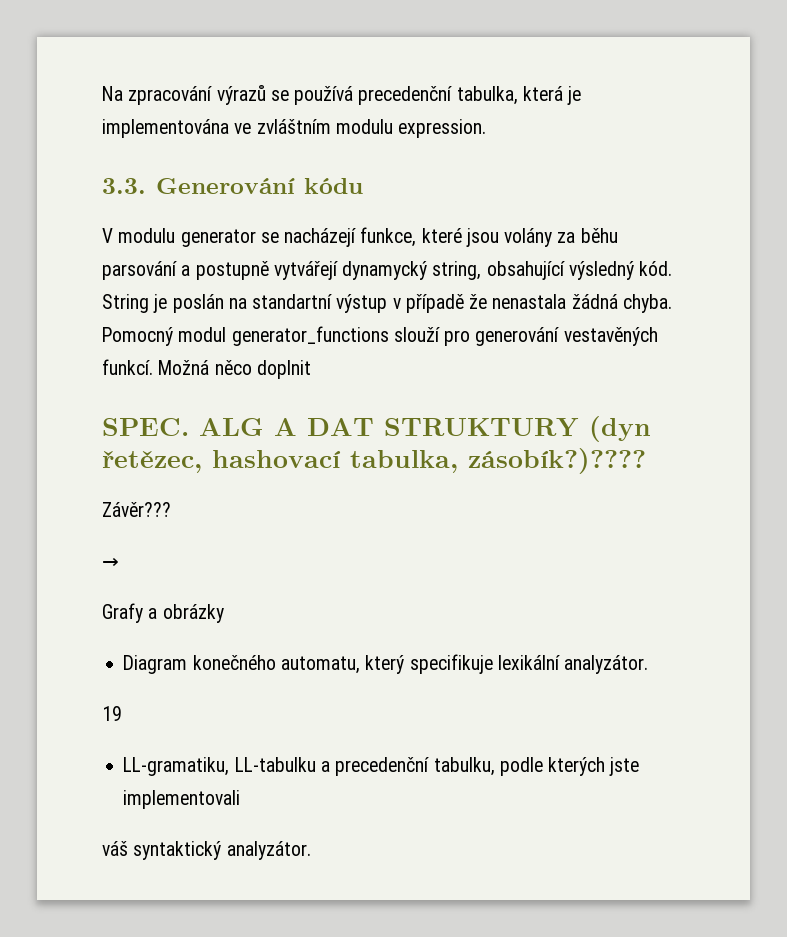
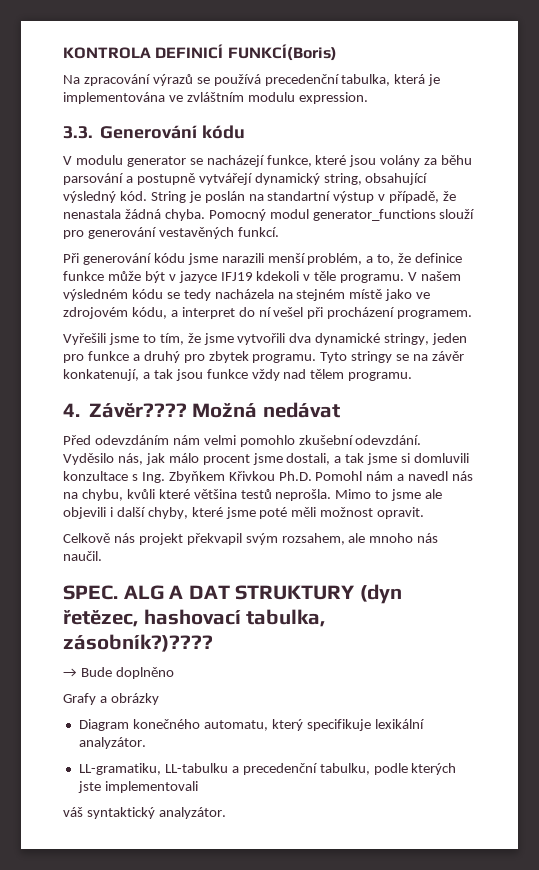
(102, 93) none -> [63,44,337,61] KONTROLA DEFINICÍ FUNKCÍ(Boris) //
[342,261,428,280] dynamycký -> [254,173,320,185] dynamický
[405,294,464,313] případě -> [389,191,440,203] případě,
[158,360,311,379] Možná něco doplnit -> [63,253,463,265] [63,271,462,283] [63,289,431,301] [63,307,473,319] [63,333,468,345] [63,351,465,363] [63,369,413,381] [63,402,340,418] [63,435,422,447] [63,453,470,465] [63,471,474,483] [63,489,443,501] [63,507,425,519] [63,533,439,545] [63,551,102,561] // Při generování kódu jsme narazili menší problém, a to, že definice funkce může být v jazyce IFJ19 kdekoli v těle programu. V našem výsledném kódu se tedy nacházela na stejném místě jako ve zdrojovém kódu, a interpret do ní vešel při procházení programem. // Vyřešili jsme to tím, že jsme vytvořili dva dynamické stringy, jeden pro funkce a druhý pro zbytek programu. Tyto stringy se na závěr konkatenují, a tak jsou funkce vždy nad tělem programu. // 4. Závěr???? Možná nedávat // Před odevzdáním nám velmi pomohlo zkušební odevzdání. Vyděsilo nás, jak málo procent jsme dostali, a tak jsme si domluvili konzultace s Ing. Zbyňkem Křivkou Ph.D. Pomohl nám a navedl nás na chybu, kvůli které většina testů neprošla. Mimo to jsme ale objevili i další chyby, které jsme poté měli možnost opravit. // Celkově nás projekt překvapil svým rozsahem, ale mnoho nás naučil.
[468,448,646,474] [102,502,171,517] zásobík?)???? // Závěr??? -> [63,634,213,652] zásobník?)????
(119, 563) none -> [80,667,174,679] Bude doplněno
[102,706,122,721] // 19 -> (146, 743) none

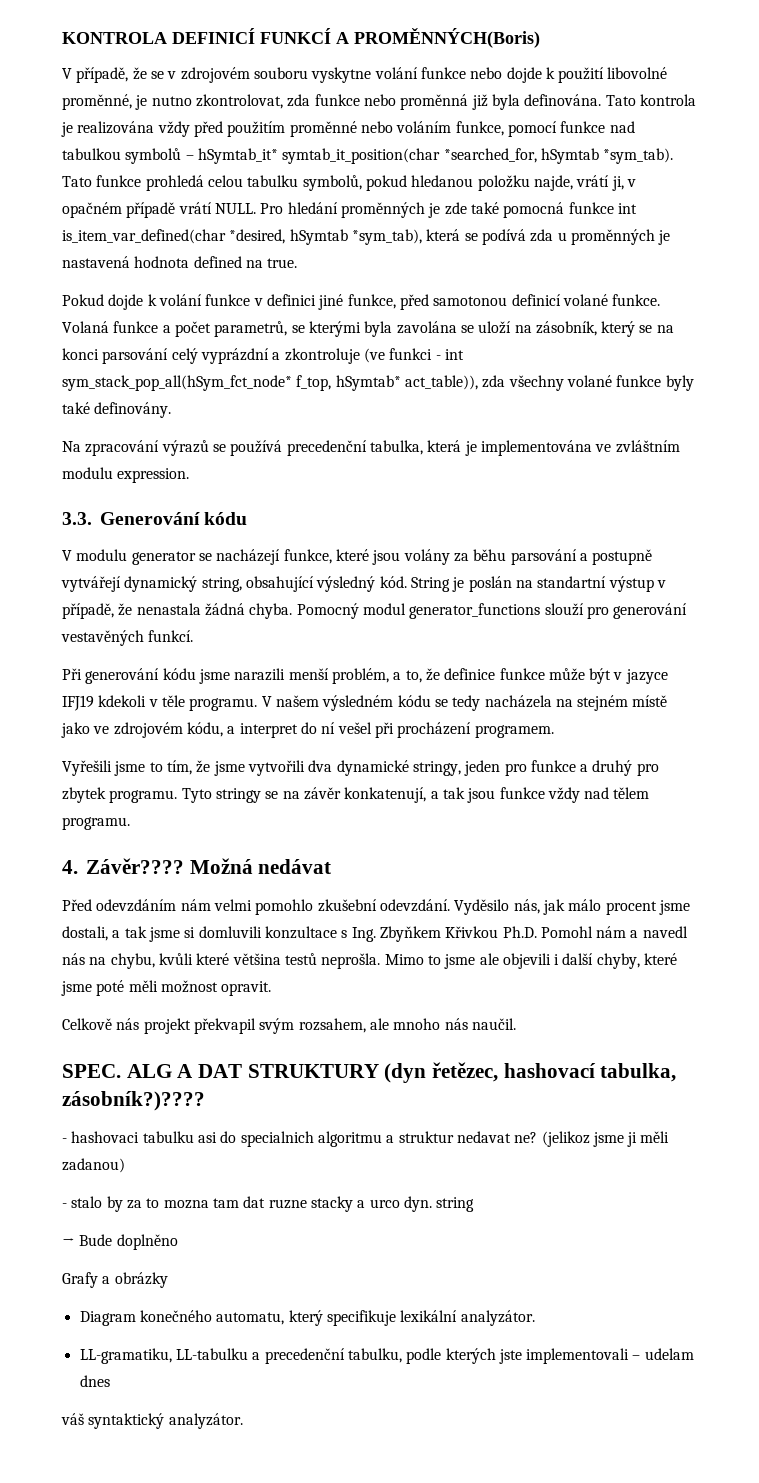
[227,44,337,61] FUNKCÍ(Boris) -> [260,28,540,48] [62,67,668,83] [62,94,696,110] [61,121,635,137] [62,148,674,164] [62,175,636,191] [62,202,637,218] [62,229,671,245] [62,256,298,268] [62,294,661,310] [62,321,674,337] [62,348,464,364] [62,375,694,391] [62,402,172,418] FUNKCÍ A PROMĚNNÝCH(Boris) // V případě, že se v zdrojovém souboru vyskytne volání funkce nebo dojde k použití libovolné proměnné, je nutno zkontrolovat, zda funkce nebo proměnná již byla definována. Tato kontrola je realizována vždy před použitím proměnné nebo voláním funkce, pomocí funkce nad tabulkou symbolů – hSymtab_it* symtab_it_position(char *searched_for, hSymtab *sym_tab). Tato funkce prohledá celou tabulku symbolů, pokud hledanou položku najde, vrátí ji, v opačném případě vrátí NULL. Pro hledání proměnných je zde také pomocná funkce int is_item_var_defined(char *desired, hSymtab *sym_tab), která se podívá zda u proměnných je nastavená hodnota defined na true. // Pokud dojde k volání funkce v definici jiné funkce, před samotonou definicí volané funkce. Volaná funkce a počet parametrů, se kterými byla zavolána se uloží na zásobník, který se na konci parsování celý vyprázdní a zkontroluje (ve funkci - int sym_stack_pop_all(hSym_fct_node* f_top, hSymtab* act_table)), zda všechny volané funkce byly také definovány.
(213, 643) none -> [62,1131,670,1147] [62,1158,125,1173] [62,1196,475,1212] // - hashovaci tabulku asi do specialnich algoritmu a struktur nedavat ne? (jelikoz jsme ji měli zadanou) // - stalo by za to mozna tam dat ruzne stacky a urco dyn. string
(198, 787) none -> [632,1348,694,1360] [79,1375,110,1387] – udelam dnes

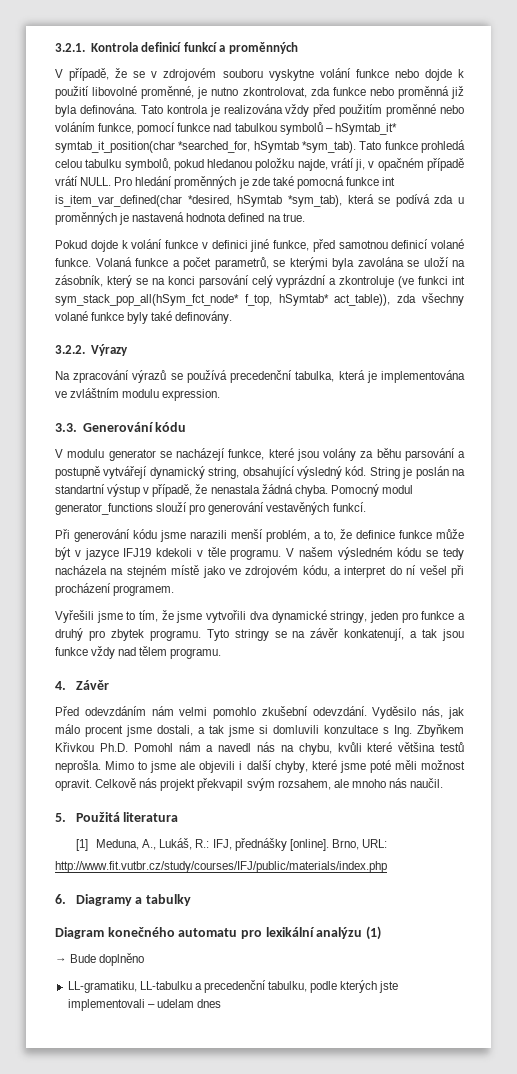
[62,28,540,48] KONTROLA DEFINICÍ FUNKCÍ A PROMĚNNÝCH(Boris) -> [55,42,298,54] 3.2.1. Kontrola definicí funkcí a proměnných
[433,296,508,306] samotonou -> [338,240,388,249] samotnou
[435,355,441,360] - -> (449, 280) none
(172, 410) none -> [55,344,128,356] // 3.2.2. Výrazy
[86,858,332,874] Závěr???? Možná nedávat -> [75,680,109,690] Závěr
(272, 988) // -> (92, 785) none
[62,1062,677,1083] [62,1091,205,1111] [62,1131,670,1147] [62,1158,125,1173] [62,1196,475,1212] [62,1234,178,1250] [62,1272,168,1288] [79,1310,535,1326] SPEC. ALG A DAT STRUKTURY (dyn řetězec, hashovací tabulka, zásobník?)???? // - hashovaci tabulku asi do specialnich algoritmu a struktur nedavat ne? (jelikoz jsme ji měli zadanou) // - stalo by za to mozna tam dat ruzne stacky a urco dyn. string // → Bude doplněno // Grafy a obrázky // Diagram konečného automatu, který specifikuje lexikální analyzátor. -> [55,812,179,822] [75,838,387,851] [55,861,387,873] [55,894,192,906] [55,926,381,940] [55,953,145,966] 5. Použitá literatura // [1] Meduna, A., Lukáš, R.: IFJ, přednášky [online]. Brno, URL: // http://www.fit.vutbr.cz/study/courses/IFJ/public/materials/index.php // 6. Diagramy a tabulky // Diagram konečného automatu pro lexikální analýzu (1) // → Bude doplněno
[61,1413,243,1429] // váš syntaktický analyzátor. -> (221, 1003) none

